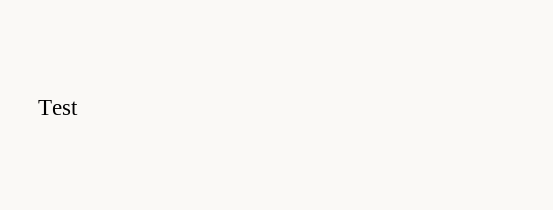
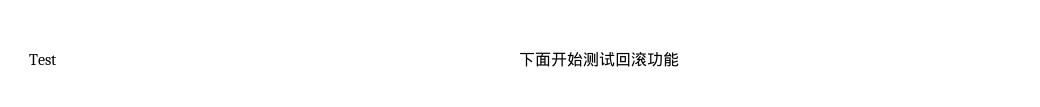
(78, 107) none -> [519,52,679,67] // 下面开始测试回滚功能

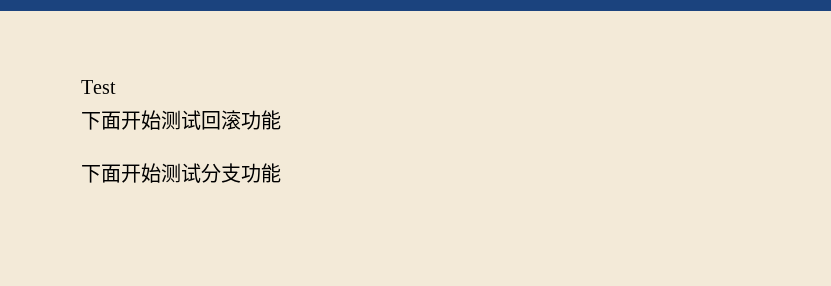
(679, 59) none -> [81,163,281,183] // 下面开始测试分支功能

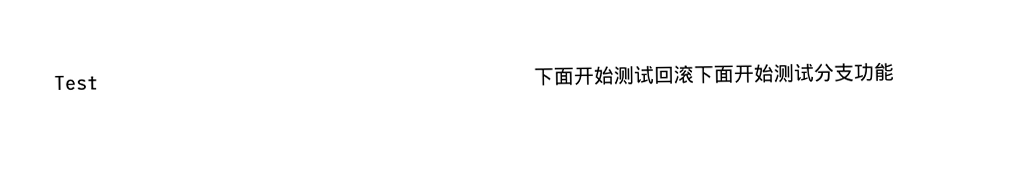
[241,110,281,130] 功能 // -> (694, 74) none

